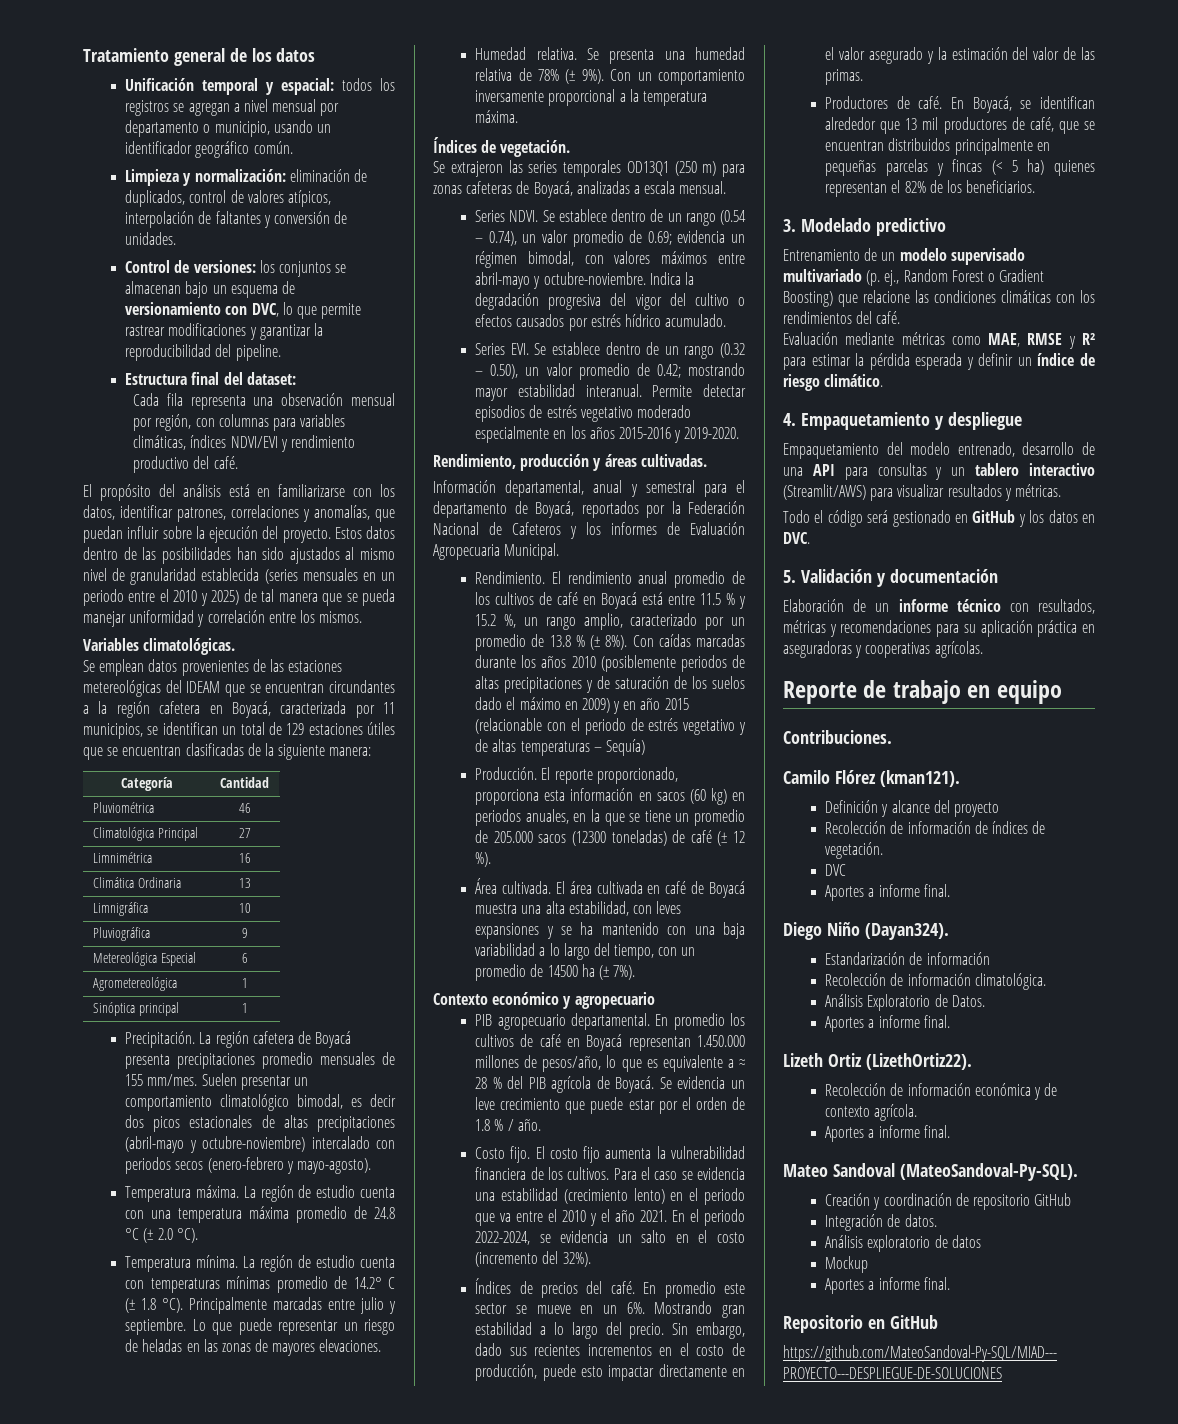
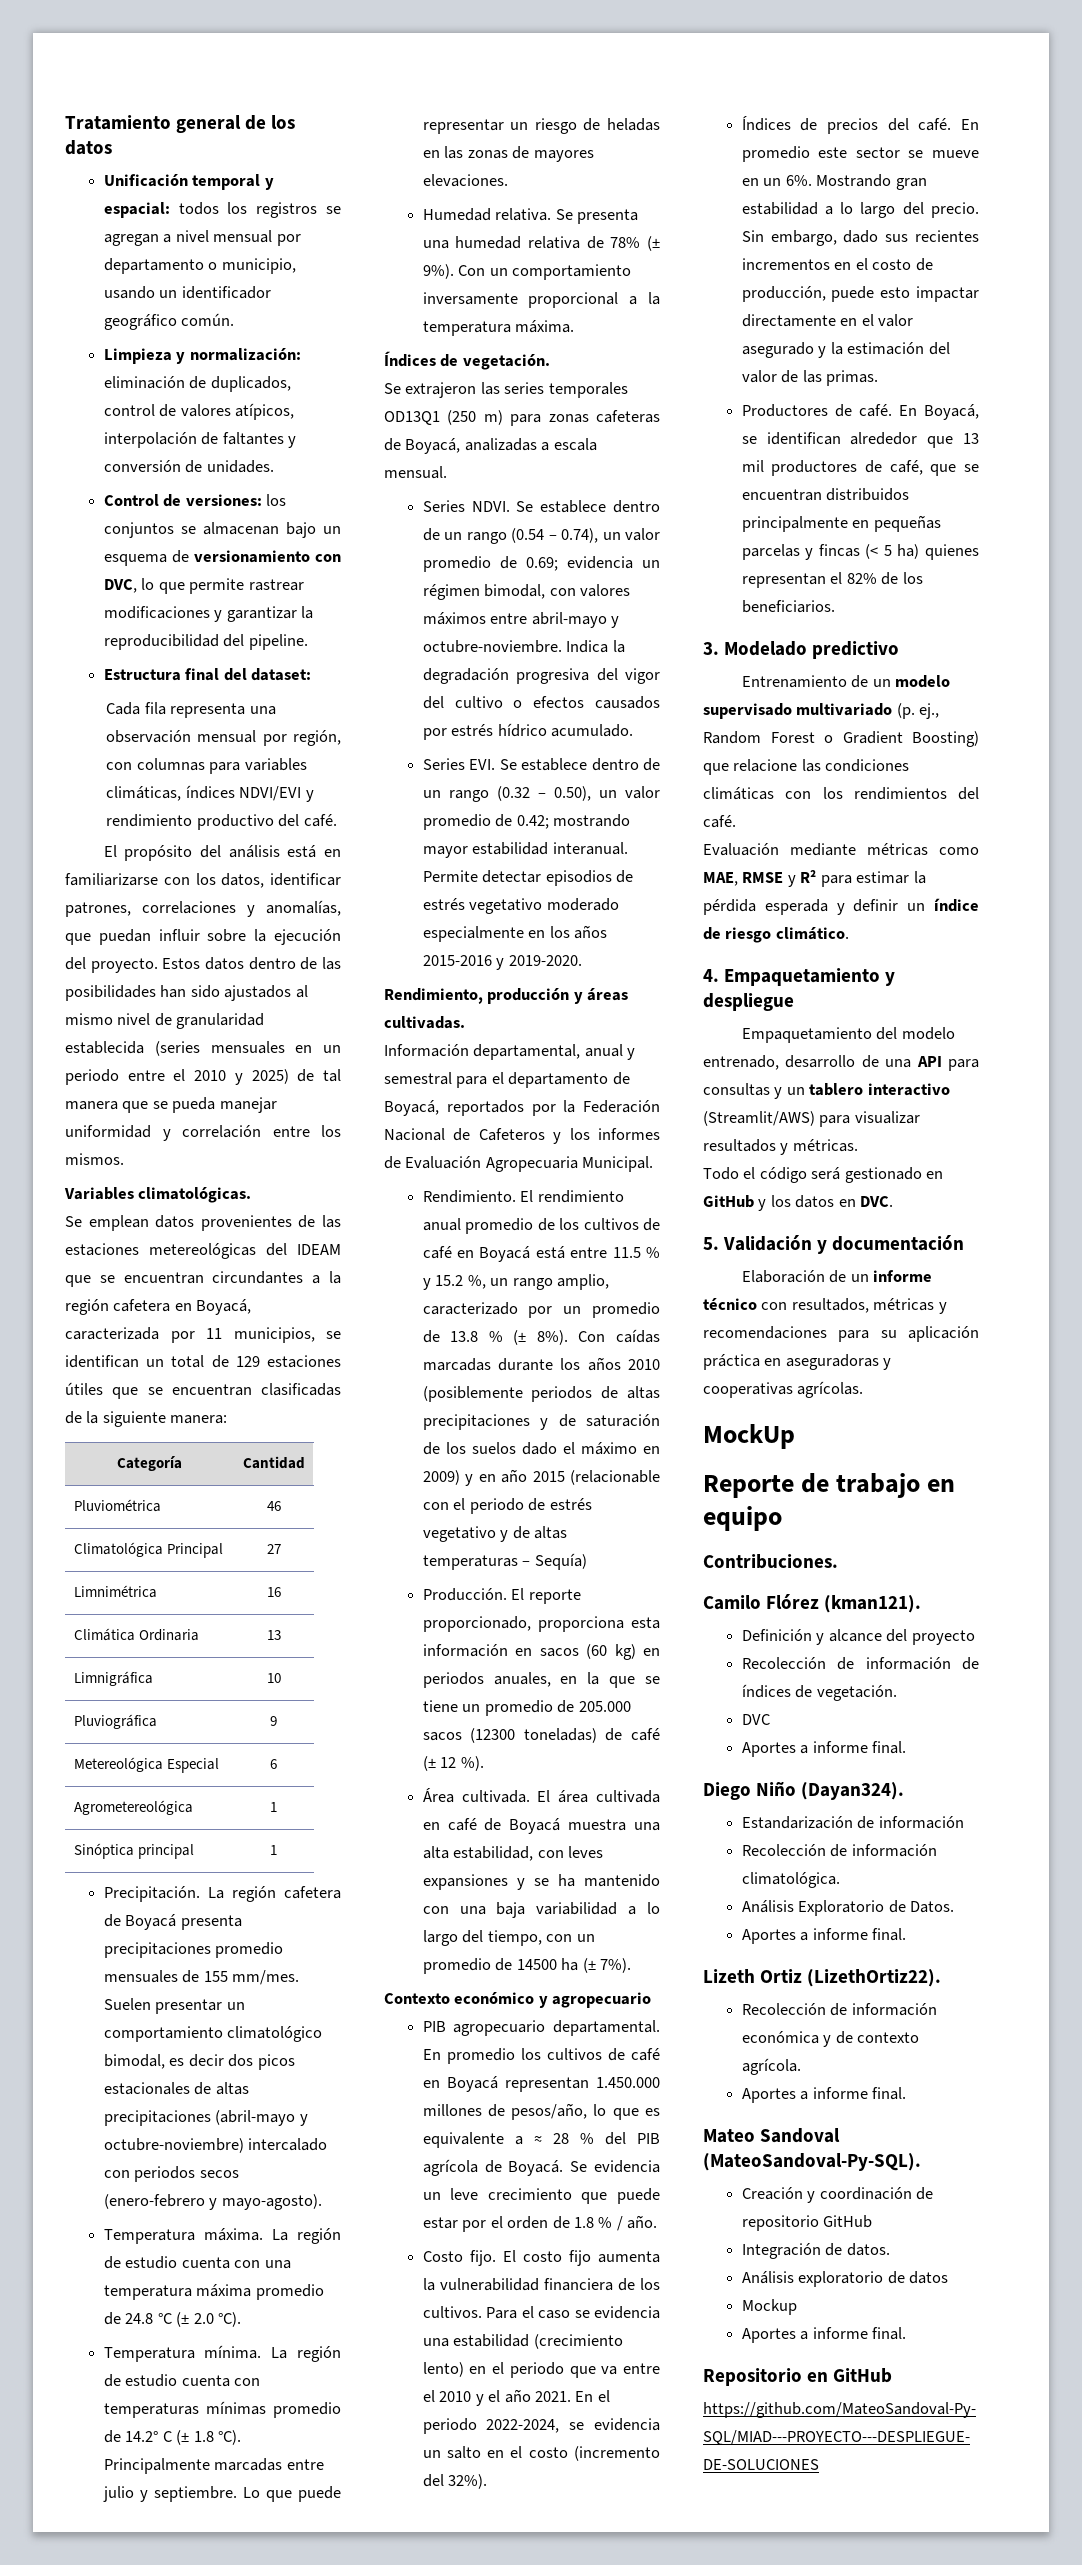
(983, 649) none -> [703,1424,795,1449] // MockUp

